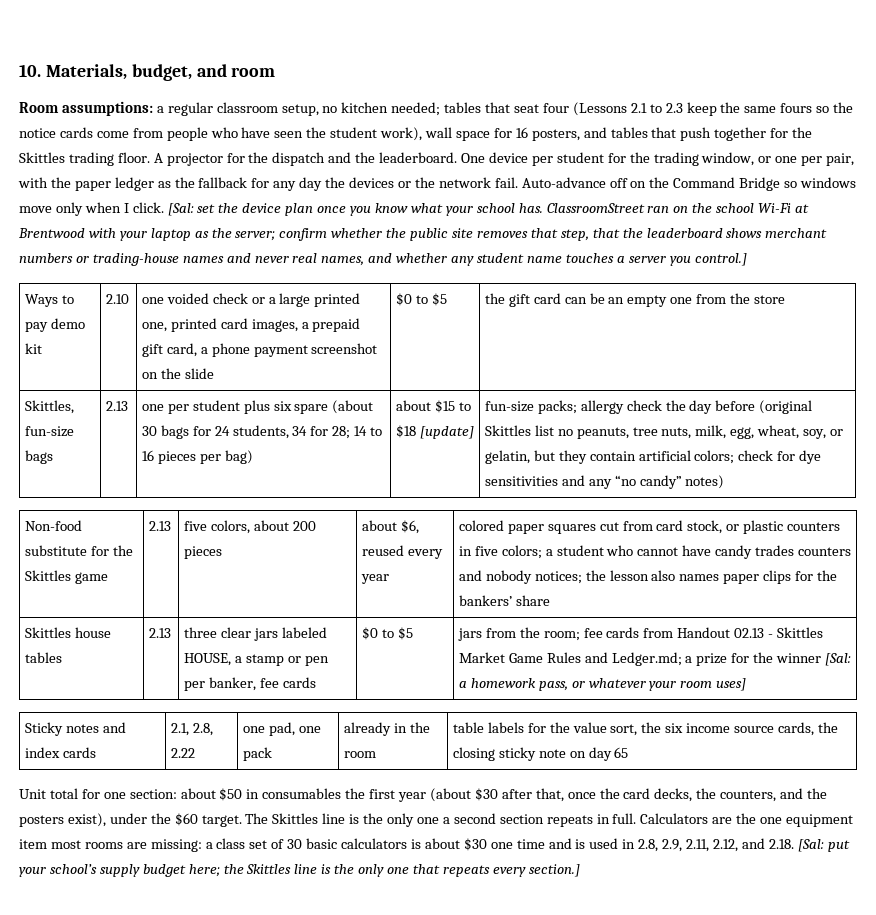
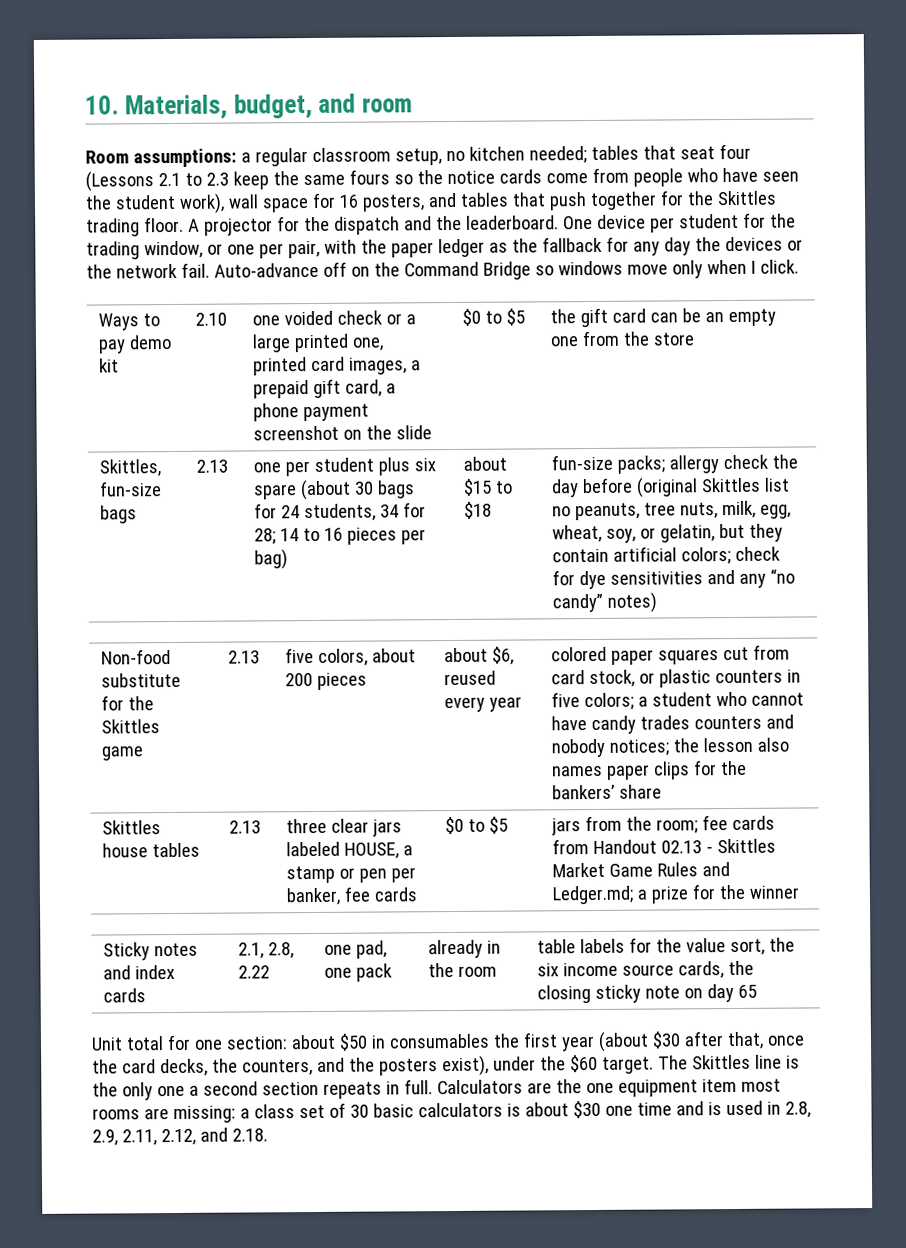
[167,203,810,216] [18,228,828,241] [19,253,747,266] [Sal: set the device plan once you know what your school has. ClassroomStreet ran on the school Wi-Fi at Brentwood with your laptop as the server; confirm whether the public site removes that step, that the leaderboard shows merchant numbers or trading-house names and never real names, and whether any student name touches a server you control.] -> (799, 266) none
[419,426,474,439] [update] -> (493, 510) none
[825,653,852,666] [458,678,747,691] [Sal: a homework pass, or whatever your room uses] -> (800, 892) none
[797,839,850,852] [19,864,580,877] [Sal: put your school’s supply budget here; the Skittles line is the only one that repeats every section.] -> (268, 1135) none

